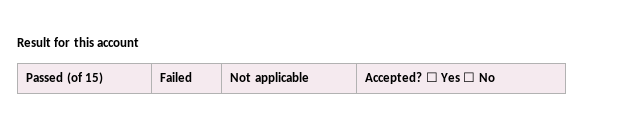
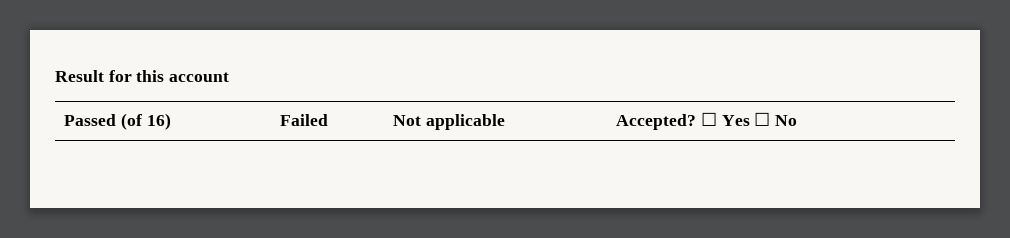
[84,72,103,84] 15) -> [146,113,171,130] 16)

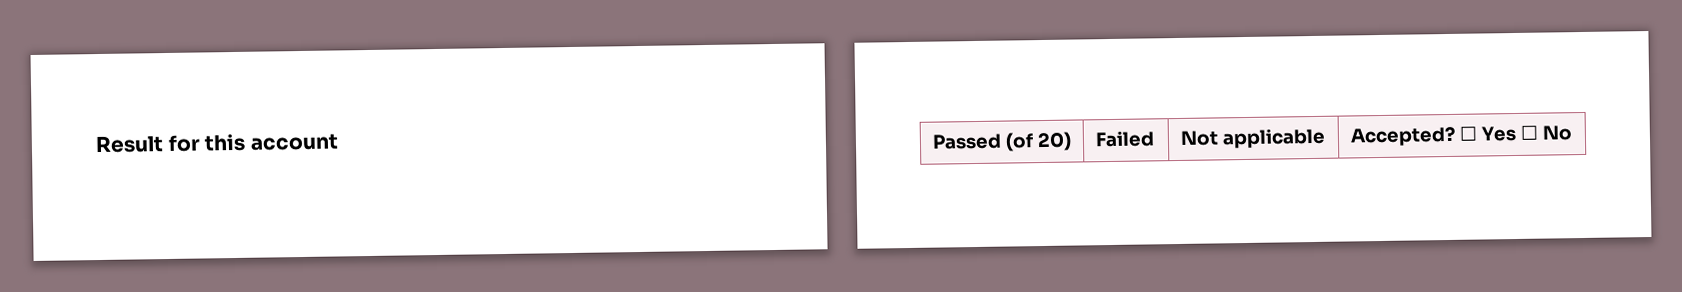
[146,113,171,130] 16) -> [1036,131,1072,152] 20)

